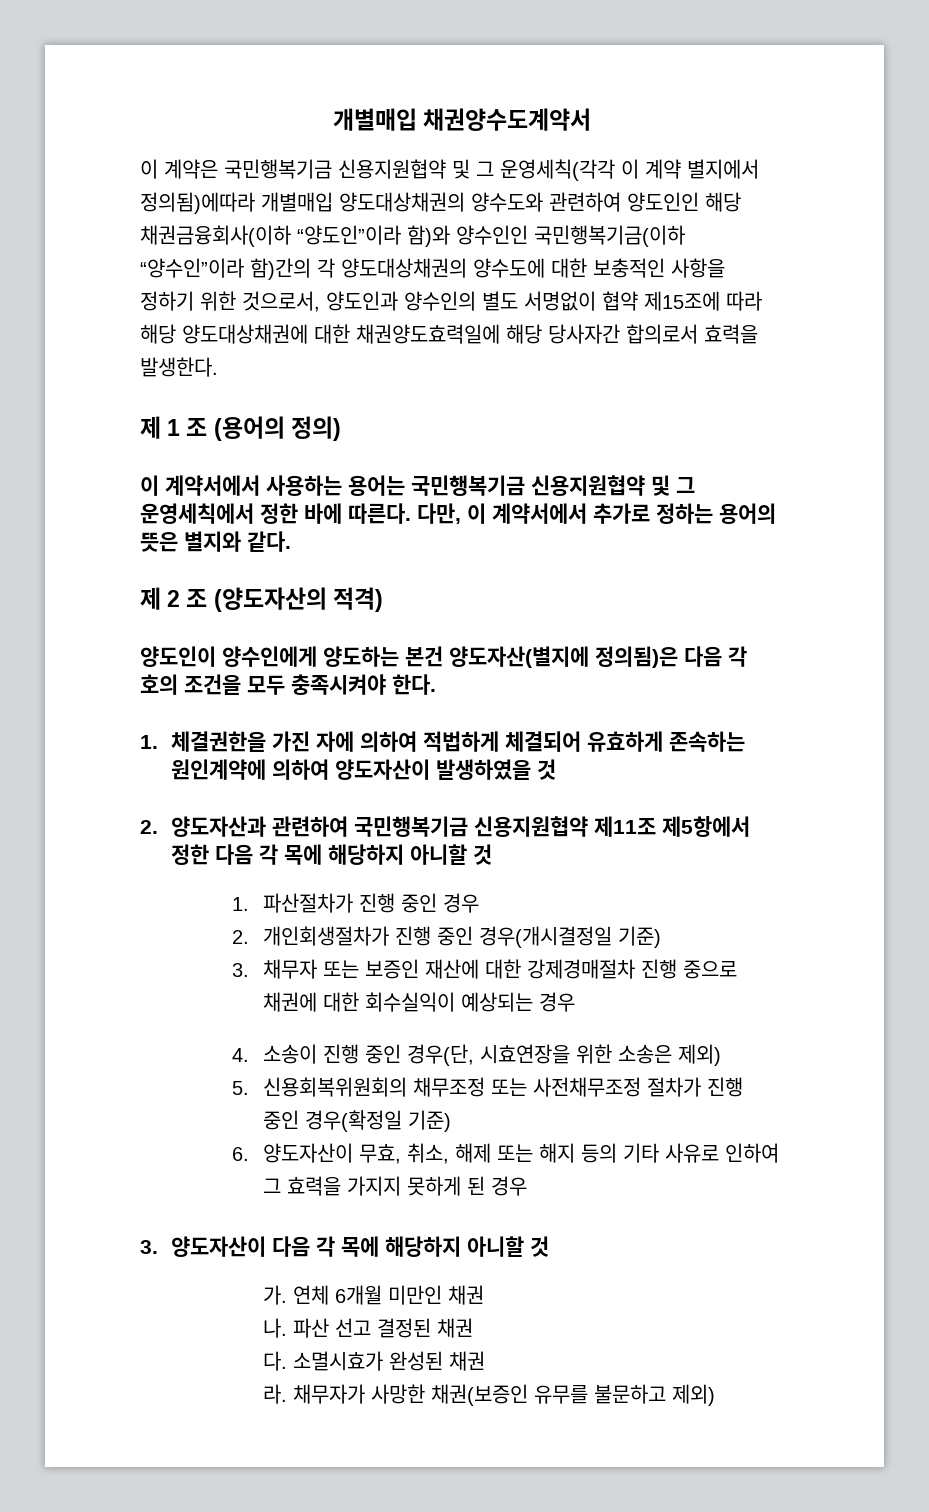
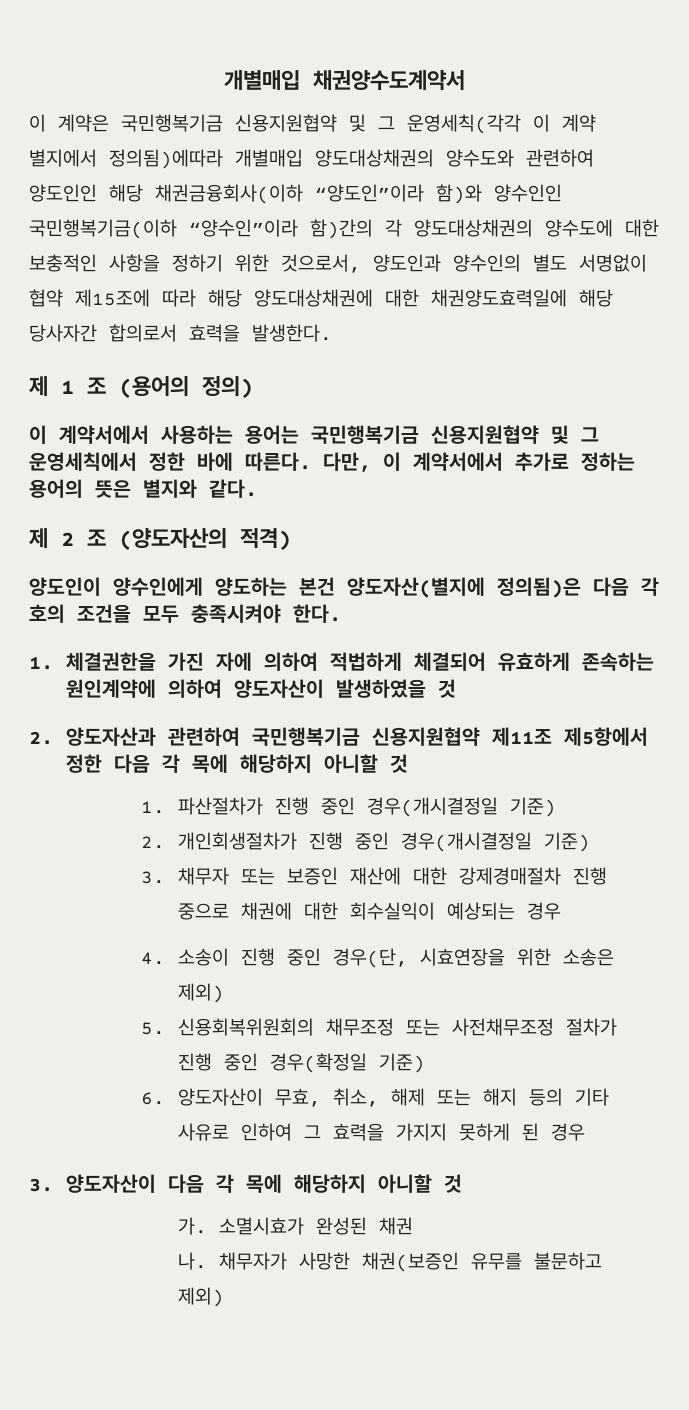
[443,893,480,913] 경우 -> [367,797,557,817] 경우(개시결정일 기준)
[293,1285,485,1305] [263,1318,474,1338] [263,1351,288,1371] 연체 6개월 미만인 채권 // 나. 파산 선고 결정된 채권 // 다. -> (208, 1226) none
[263,1384,288,1404] 라. -> [178,1252,208,1270] 나.

